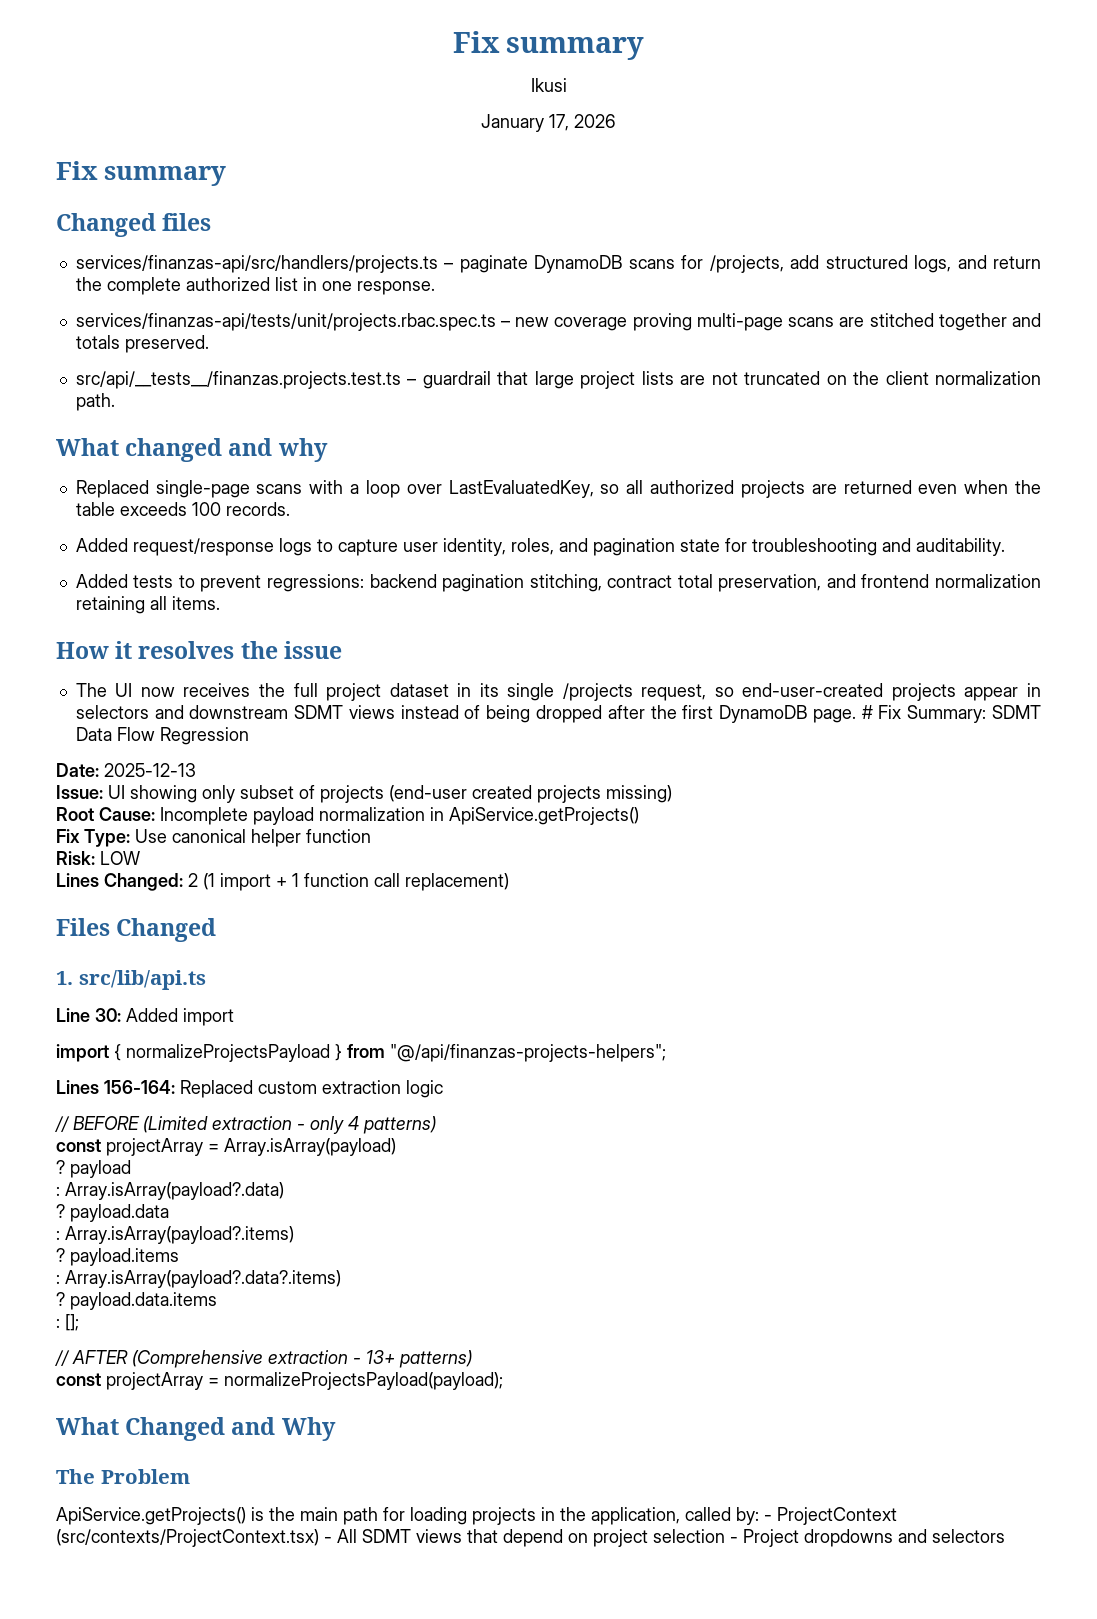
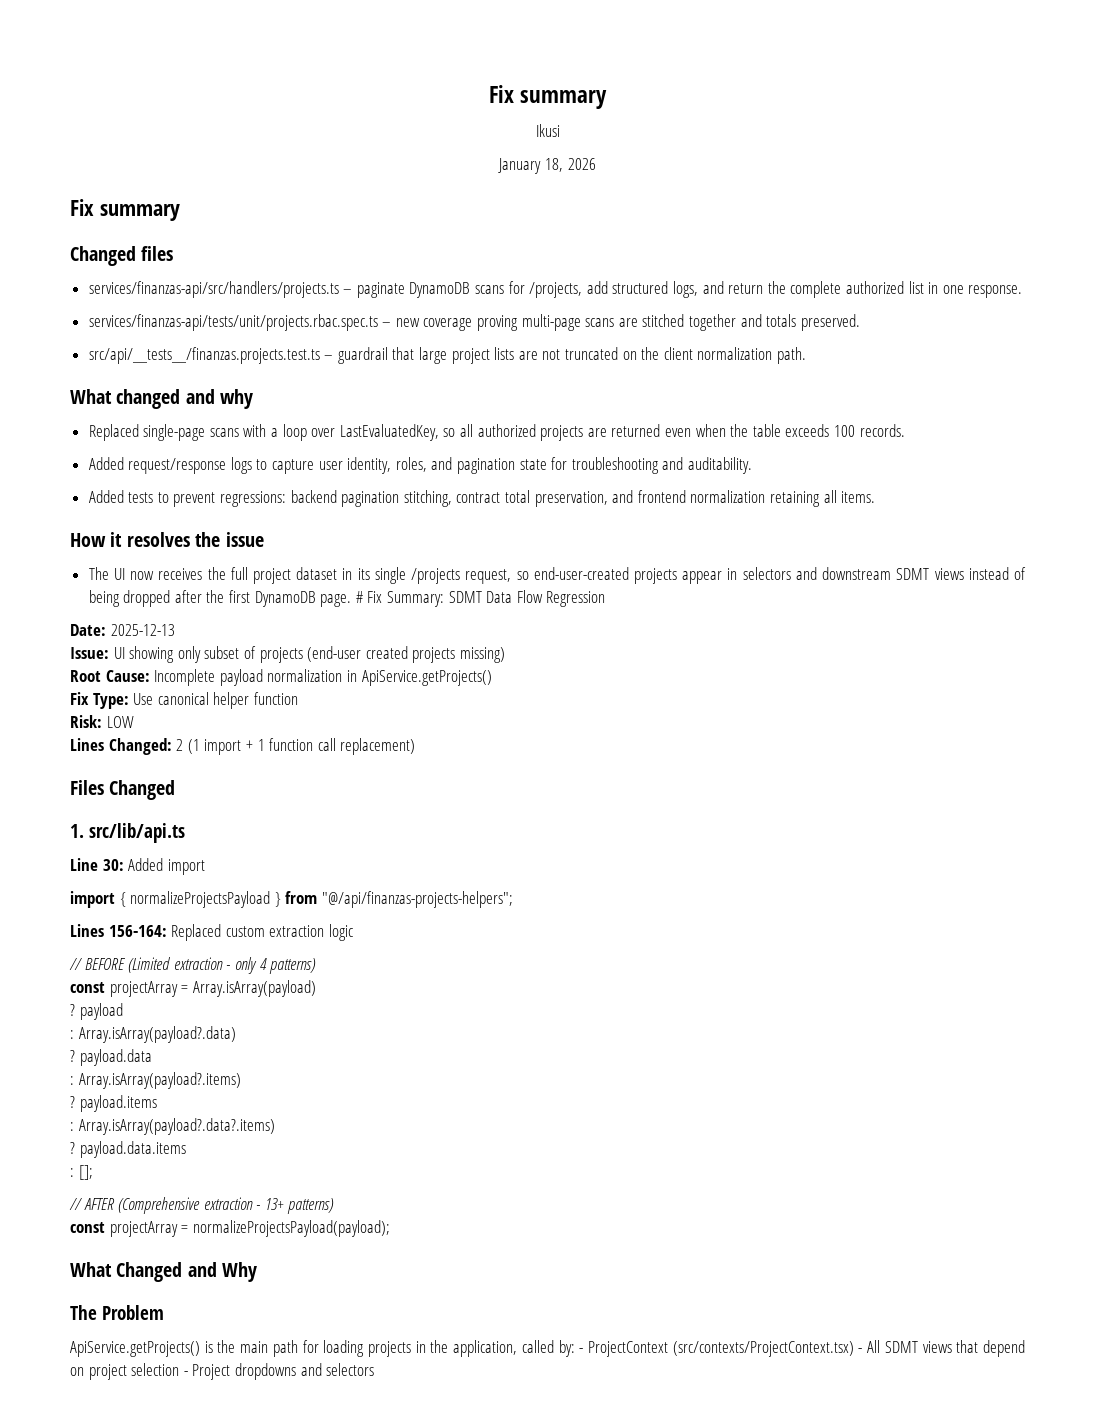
[549,114,569,131] 17, -> [545,158,563,172] 18,

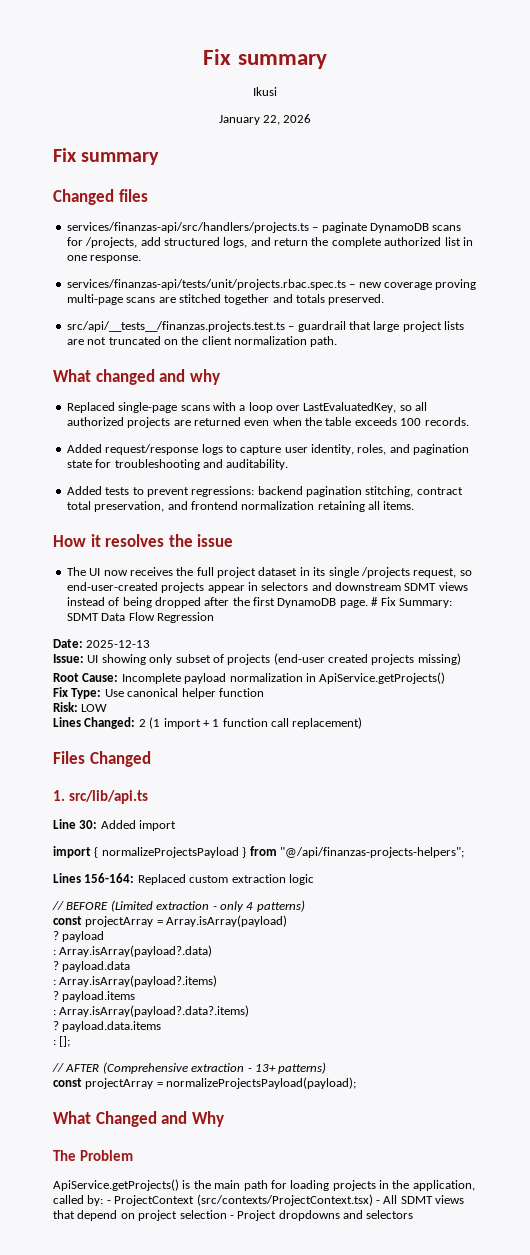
[545,158,563,172] 18, -> [263,115,280,125] 22,

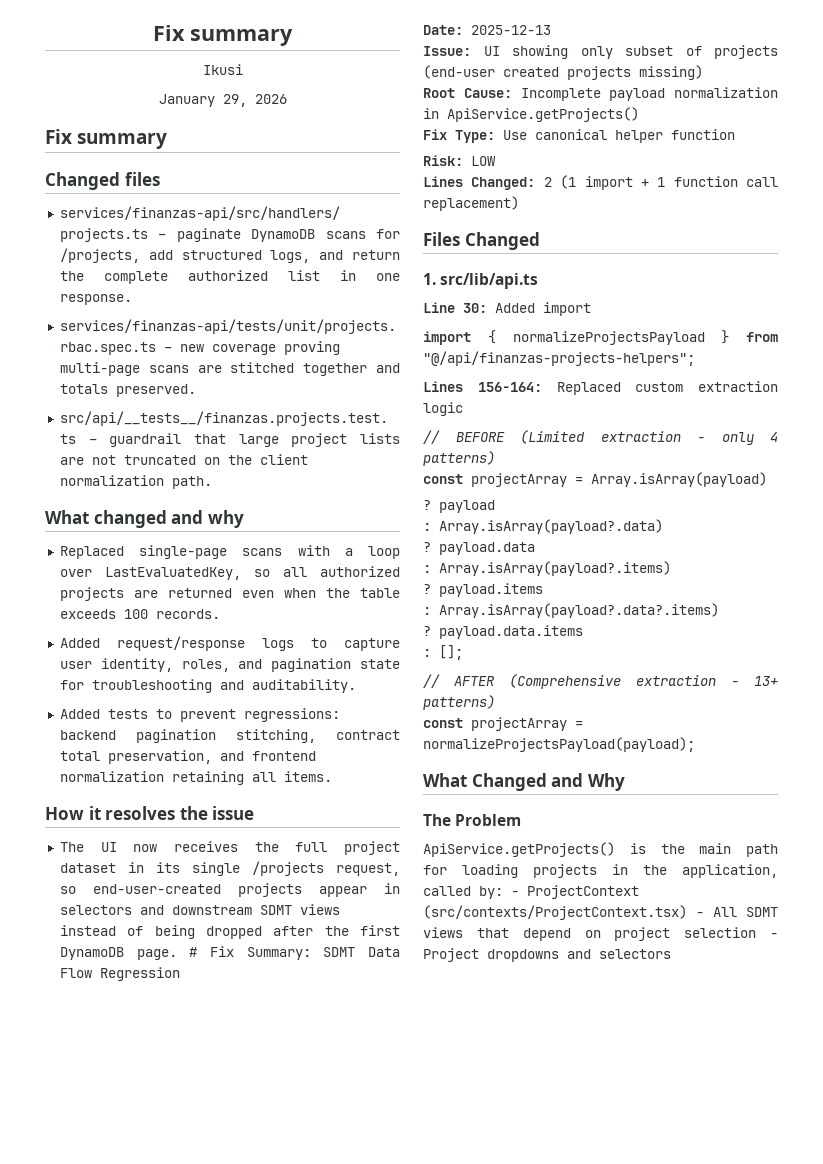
[263,115,280,125] 22, -> [222,94,247,107] 29,

